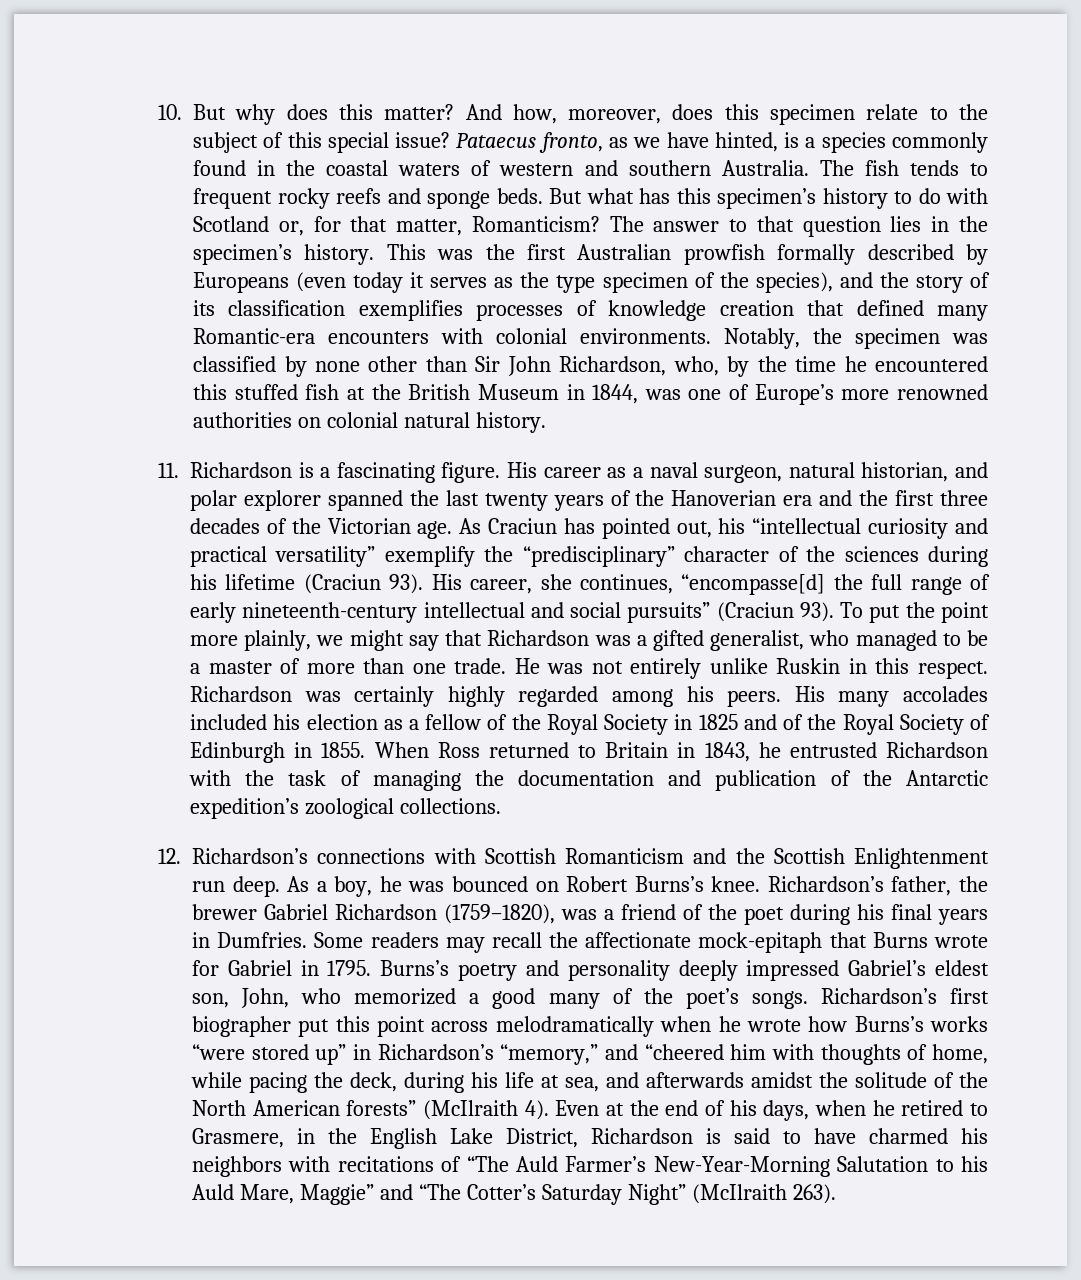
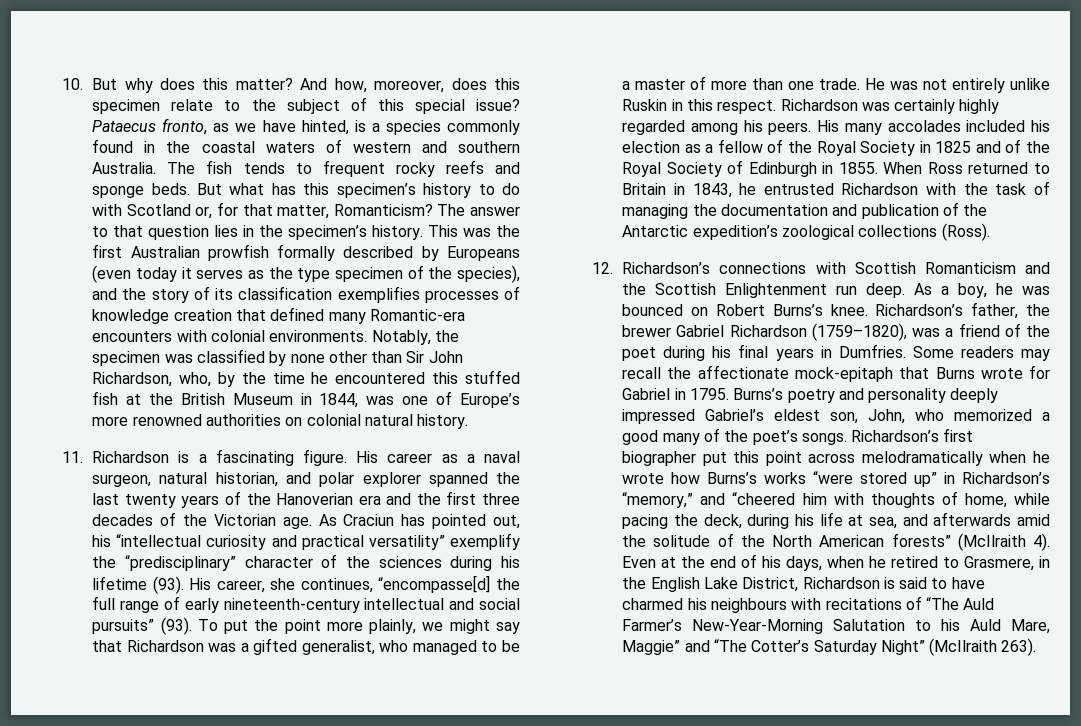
[303,574,424,594] (Craciun 93). -> [152,576,184,594] (93).
[716,602,834,622] (Craciun 93). -> [160,617,192,635] (93).
[399,798,501,814] collections. -> [858,223,990,241] collections (Ross).
[751,1072,814,1088] amidst -> [1017,514,1050,526] amid
[192,1156,283,1177] neighbors -> [710,598,787,613] neighbours

